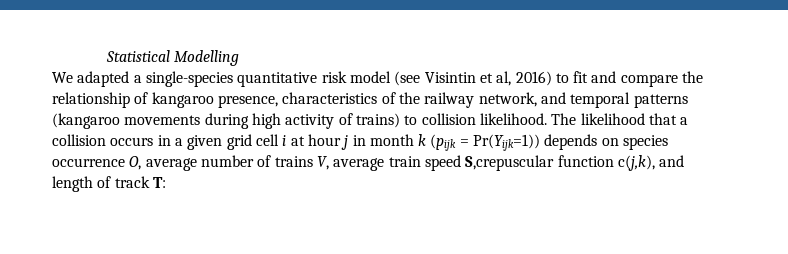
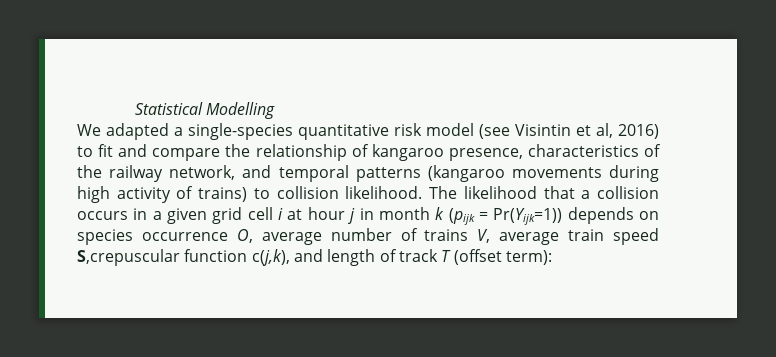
[152,177,166,188] T: -> [441,249,552,265] T (offset term):

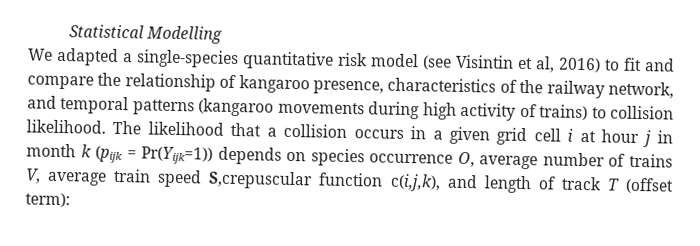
[251,249,290,266] c(j,k), -> [389,173,441,192] c(i,j,k),

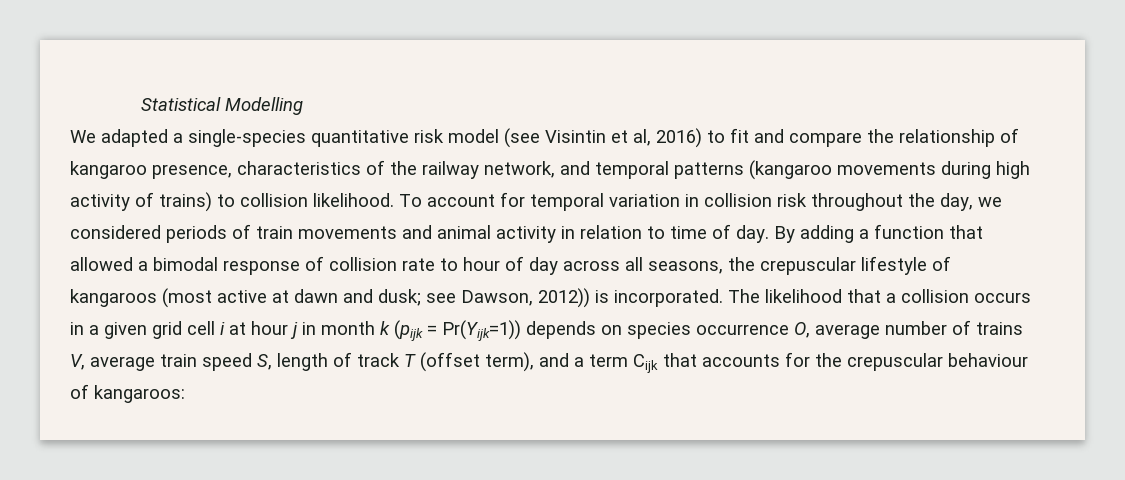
(107, 126) none -> [399,192,1002,211] [70,224,983,243] [70,256,951,275] [70,288,723,308] To account for temporal variation in collision risk throughout the day, we considered periods of train movements and animal activity in relation to time of day. By adding a function that allowed a bimodal response of collision rate to hour of day across all seasons, the crepuscular lifestyle of kangaroos (most active at dawn and dusk; see Dawson, 2012)) is incorporated.
[208,170,478,192] S,crepuscular function c(i,j,k), and -> [257,354,272,370] S,
[25,192,70,208] term): -> [485,352,1028,373] [70,384,185,403] term), and a term Cijk that accounts for the crepuscular behaviour of kangaroos:

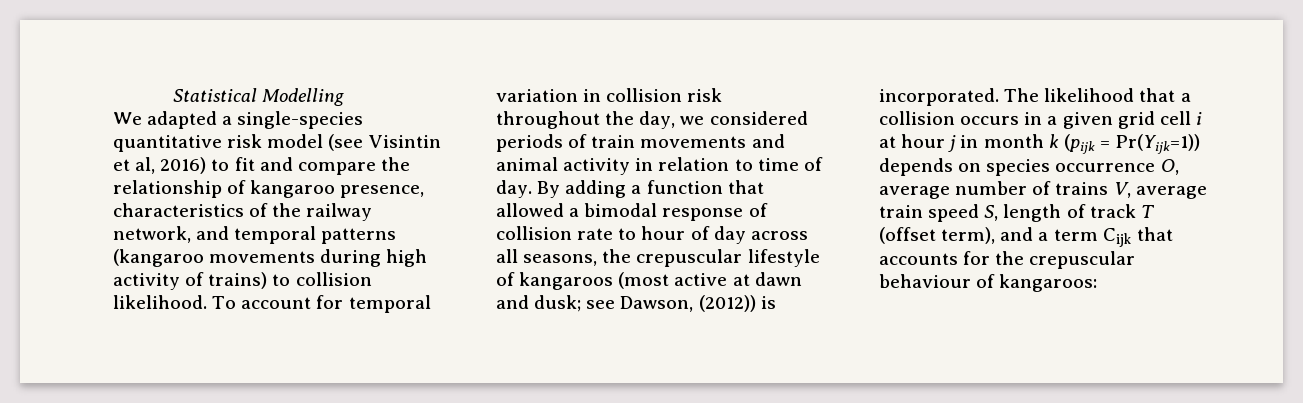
[538,288,590,308] 2012)) -> [698,295,756,312] (2012))

